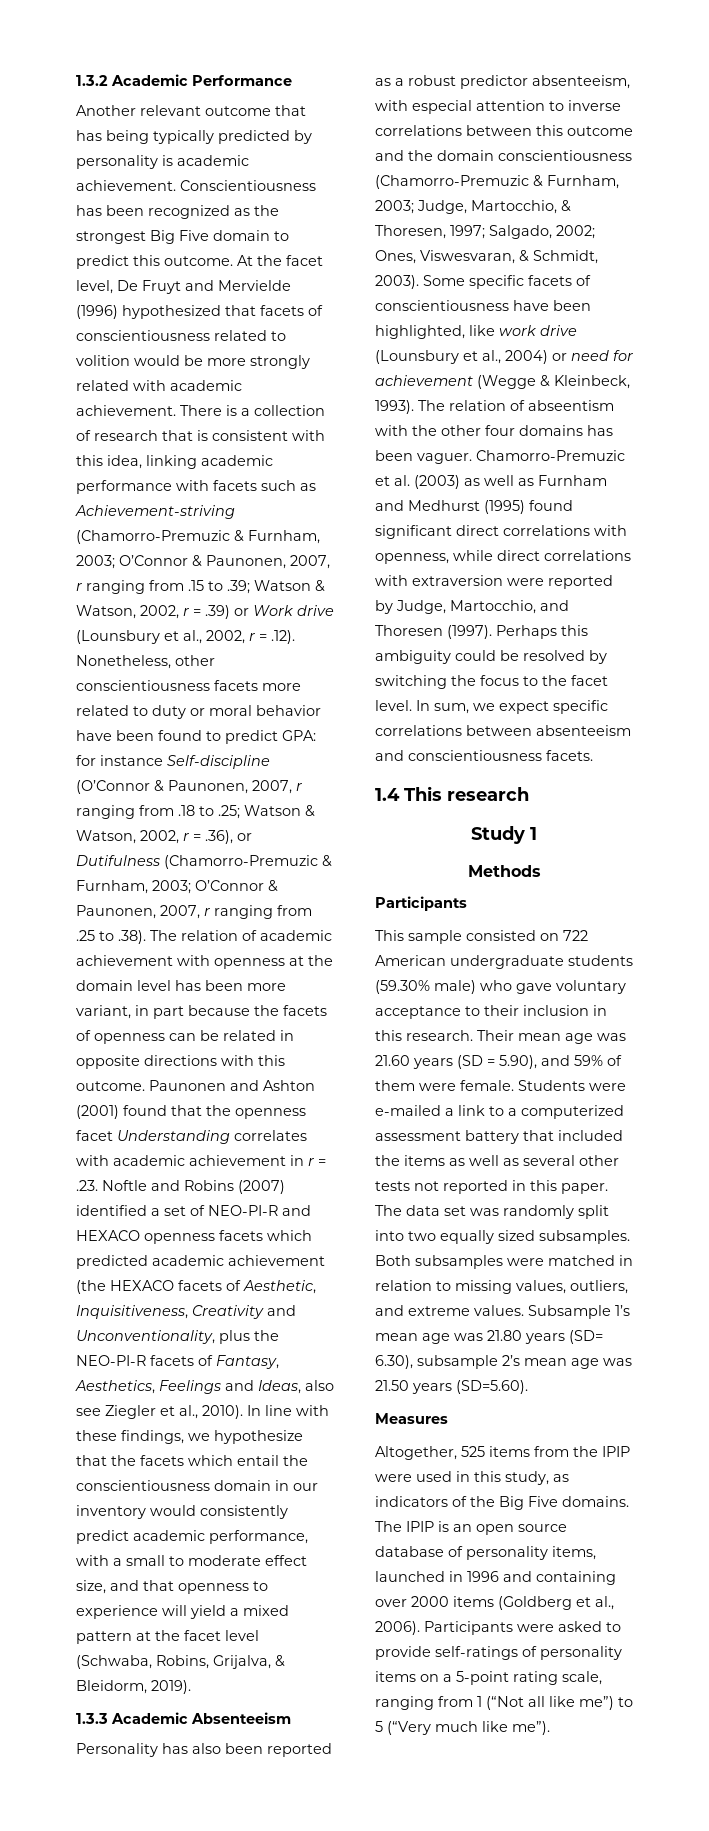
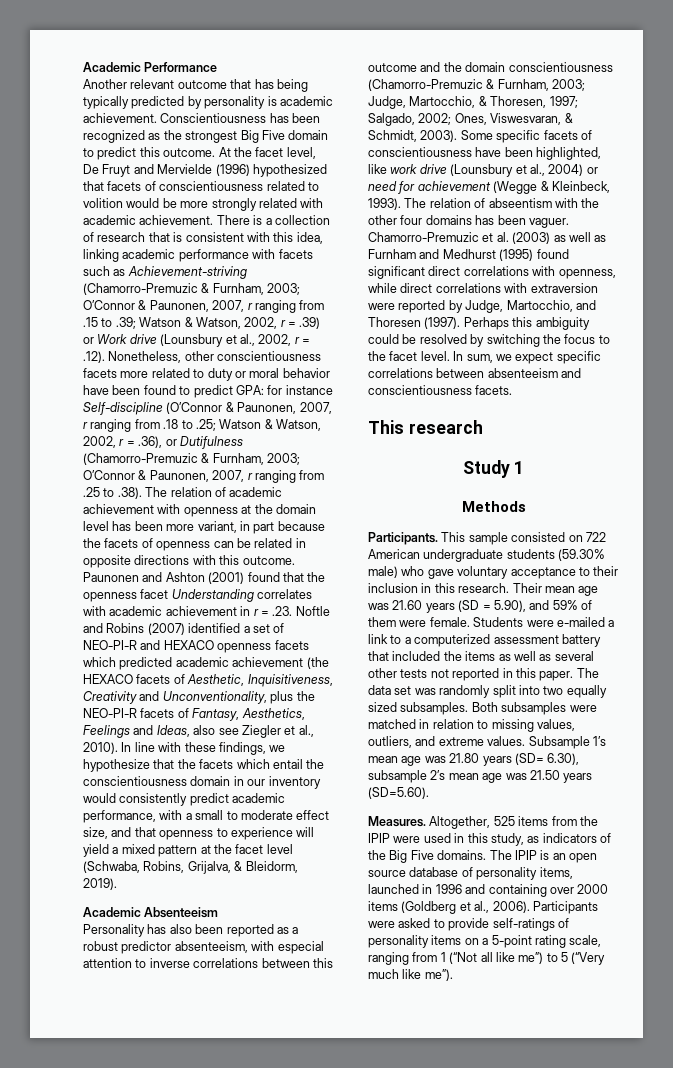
[76,75,108,86] 1.3.2 -> (83, 67) none
[76,1713,108,1724] 1.3.3 -> (117, 884) none
[375,788,400,801] 1.4 -> (513, 390) none
[375,896,467,911] Participants // -> [368,532,438,545] Participants.
[375,1413,448,1424] Measures // -> [368,816,426,827] Measures.

